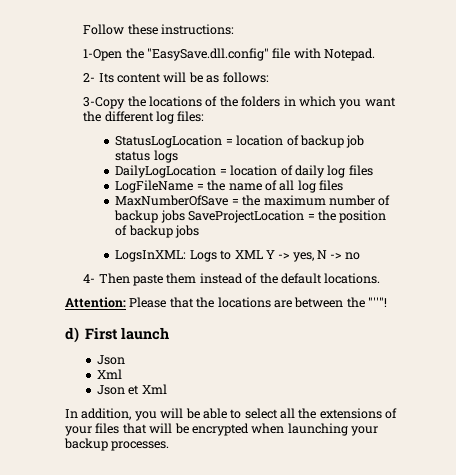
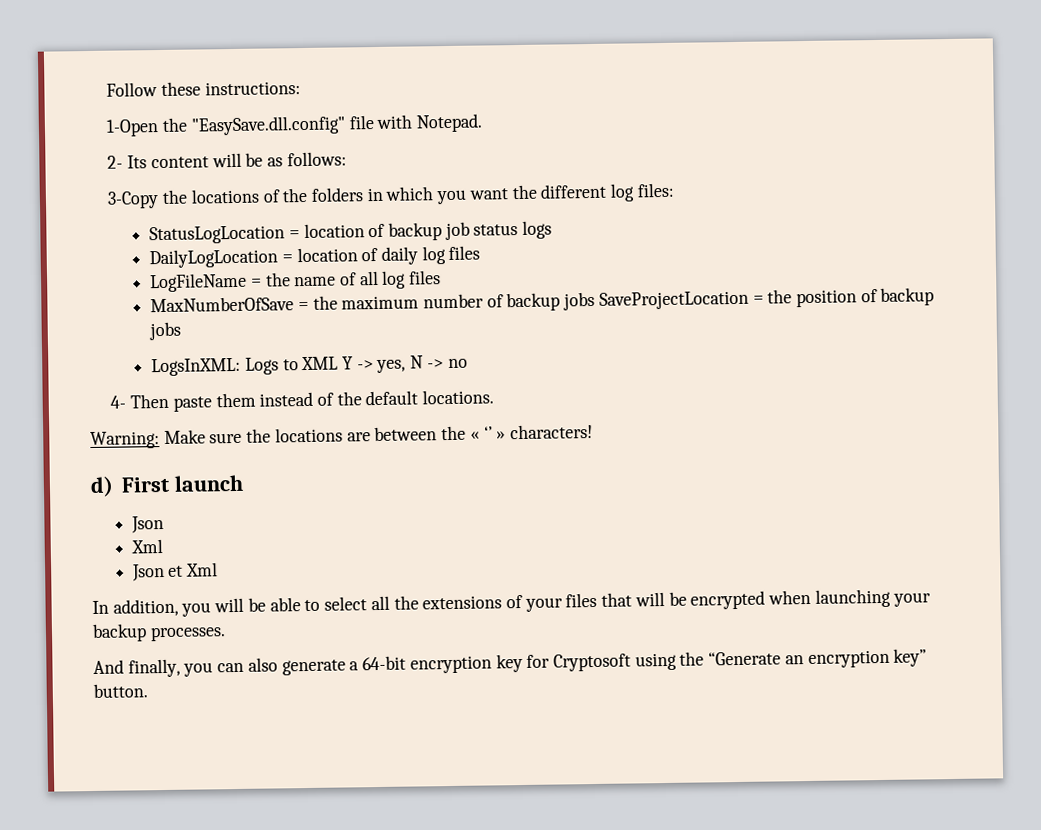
[65,297,194,308] Attention: Please that -> [90,429,243,450] Warning: Make sure
[368,297,387,307] "''"! -> [469,424,593,440] « ‘’ » characters!
(170, 446) none -> [93,648,928,678] [93,683,148,698] // And finally, you can also generate a 64-bit encryption key for Cryptosoft using the “Generate an encryption key” button.

